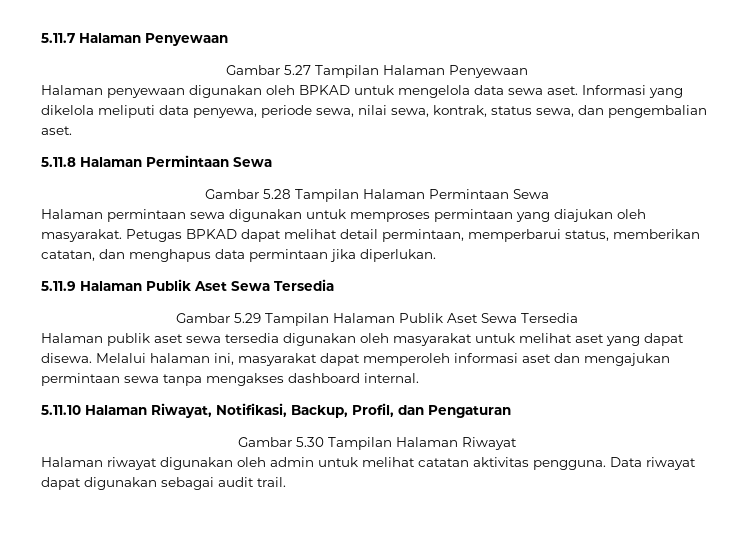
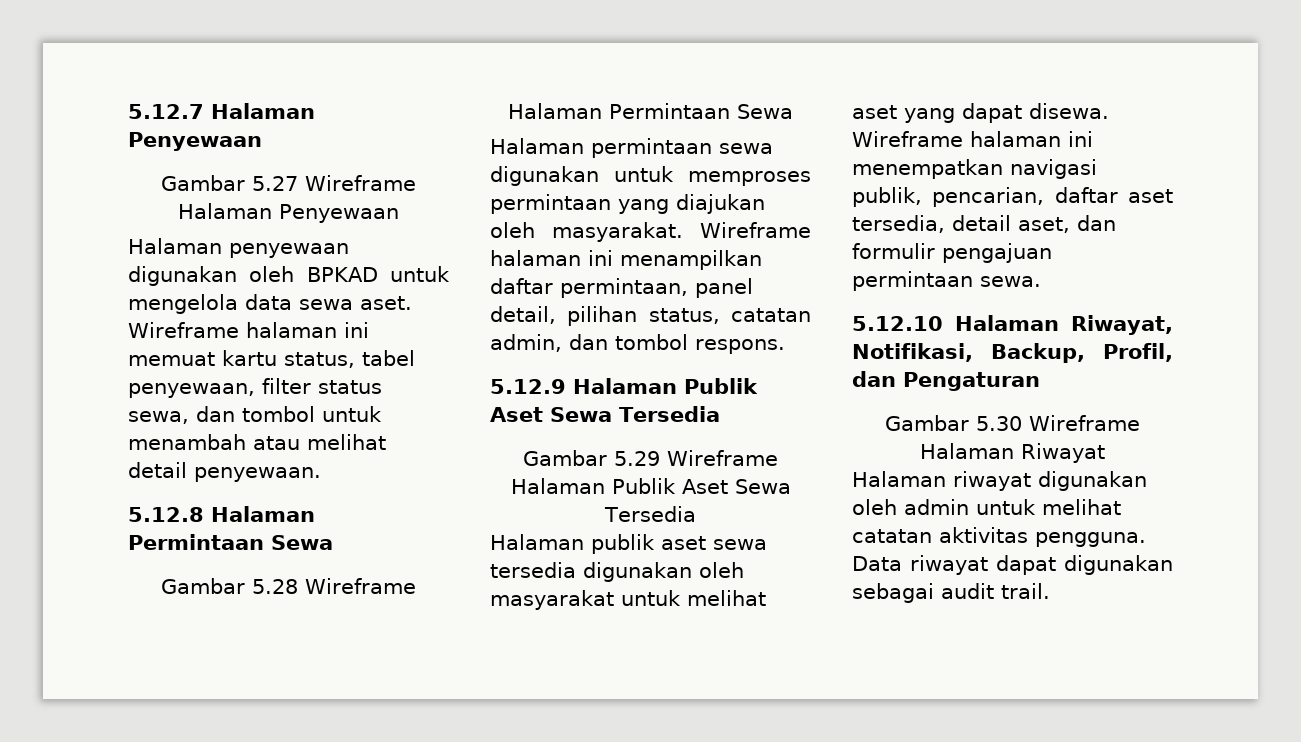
[41,33,75,43] 5.11.7 -> [128,104,204,119] 5.12.7
[314,65,379,78] Tampilan -> [305,175,416,191] Wireframe
[582,85,683,98] [41,105,707,118] [41,126,72,135] [41,157,76,167] Informasi yang dikelola meliputi data penyewa, periode sewa, nilai sewa, kontrak, status sewa, dan pengembalian aset. // 5.11.8 -> [128,322,369,338] [128,350,415,368] [128,378,382,398] [128,406,382,424] [128,434,386,450] [128,462,321,482] [128,507,204,522] Wireframe halaman ini memuat kartu status, tabel penyewaan, filter status sewa, dan tombol untuk menambah atau melihat detail penyewaan. // 5.12.8
[294,189,359,202] Tampilan -> [305,578,416,594] Wireframe
[126,229,700,242] [41,249,436,262] [41,281,76,291] Petugas BPKAD dapat melihat detail permintaan, memperbarui status, memberikan catatan, dan menghapus data permintaan jika diperlukan. // 5.11.9 -> [700,222,811,238] [490,250,762,270] [490,278,753,298] [490,306,811,326] [490,334,785,354] [490,379,566,394] Wireframe halaman ini menampilkan daftar permintaan, panel detail, pilihan status, catatan admin, dan tombol respons. // 5.12.9
[264,313,329,326] Tampilan -> [667,450,778,466] Wireframe
[96,353,670,366] [41,373,419,386] [41,405,81,415] Melalui halaman ini, masyarakat dapat memperoleh informasi aset dan mengajukan permintaan sewa tanpa mengakses dashboard internal. // 5.11.10 -> [852,131,1093,147] [852,159,1097,179] [852,187,1173,207] [852,215,1116,233] [852,243,1052,263] [852,271,1041,291] [852,316,943,331] Wireframe halaman ini menempatkan navigasi publik, pencarian, daftar aset tersedia, detail aset, dan formulir pengajuan permintaan sewa. // 5.12.10
[327,437,392,450] Tampilan -> [1029,415,1140,431] Wireframe

